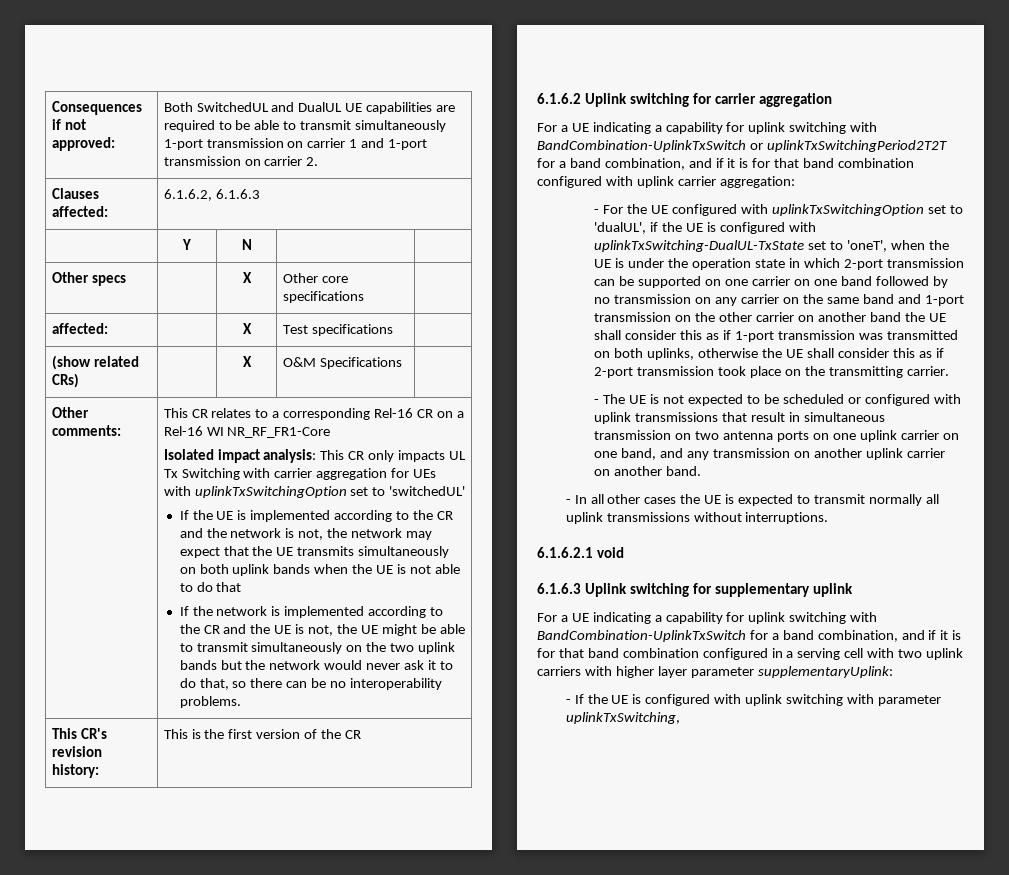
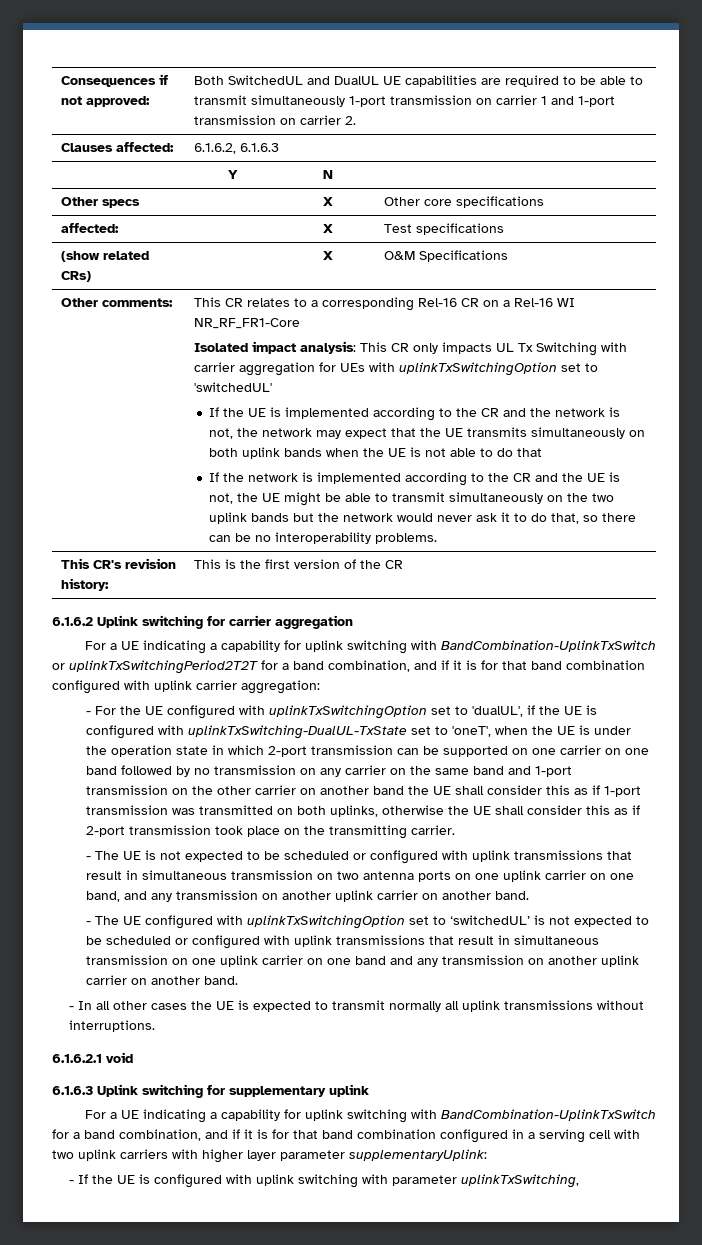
(702, 471) none -> [86,915,650,929] [86,935,600,949] [86,955,640,967] [86,975,239,985] // - The UE configured with uplinkTxSwitchingOption set to ‘switchedUL’ is not expected to be scheduled or configured with uplink transmissions that result in simultaneous transmission on one uplink carrier on one band and any transmission on another uplink carrier on another band.

